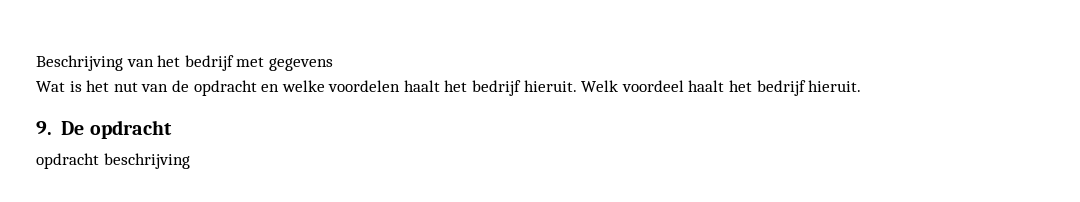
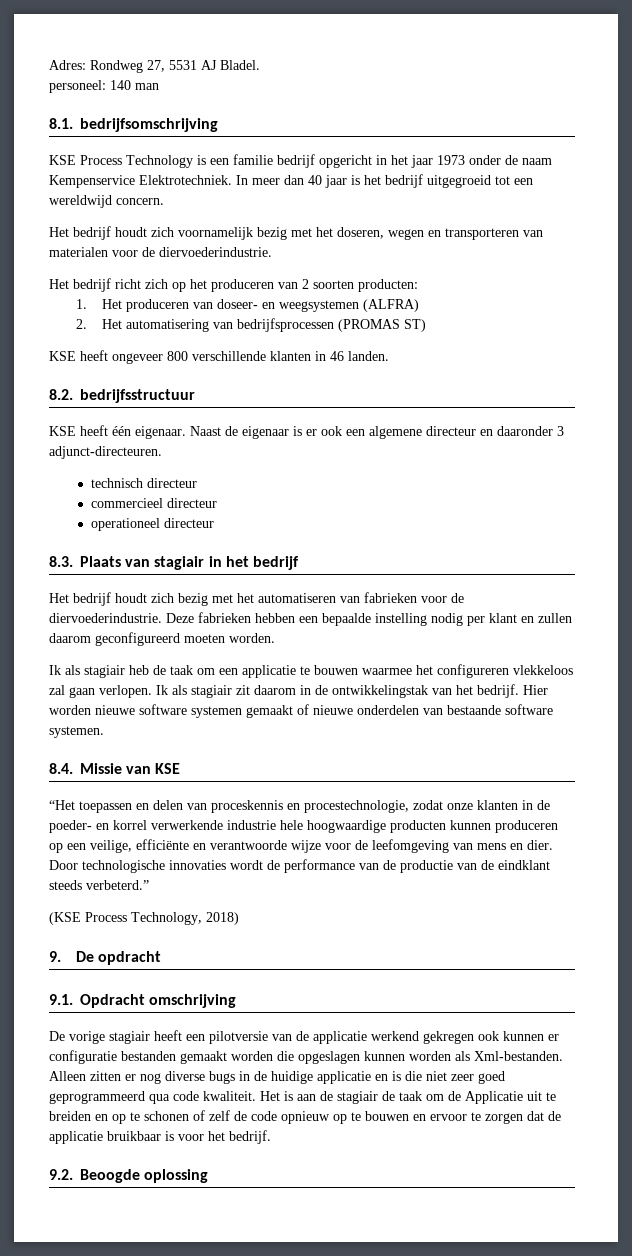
[36,55,333,71] [36,80,862,96] [36,120,172,139] [36,153,190,169] Beschrijving van het bedrijf met gegevens // Wat is het nut van de opdracht en welke voordelen haalt het bedrijf hieruit. Welk voordeel haalt het bedrijf hieruit. // 9. De opdracht // opdracht beschrijving -> [49,60,260,73] [49,80,159,93] [49,118,218,132] [49,154,552,168] [49,174,533,188] [49,195,164,208] [49,226,543,240] [49,247,272,257] [49,278,418,292] [75,299,420,312] [75,318,427,332] [49,350,389,364] [49,389,195,403] [49,425,564,439] [49,446,162,459] [91,478,198,488] [91,498,218,508] [91,518,215,531] [49,556,299,570] [49,592,464,606] [49,612,572,626] [49,632,275,646] [49,664,573,678] [49,684,548,698] [49,704,553,718] [49,726,104,738] [49,763,181,774] [49,800,550,813] [49,820,558,833] [49,839,553,853] [49,859,550,873] [49,880,149,890] [49,912,239,925] [49,951,161,965] [49,994,237,1008] [49,1030,559,1044] [49,1050,563,1064] [49,1071,505,1084] [49,1091,556,1104] [49,1110,561,1124] [49,1130,271,1144] [49,1169,209,1183] Adres: Rondweg 27, 5531 AJ Bladel. // personeel: 140 man // 8.1. bedrijfsomschrijving // KSE Process Technology is een familie bedrijf opgericht in het jaar 1973 onder de naam Kempenservice Elektrotechniek. In meer dan 40 jaar is het bedrijf uitgegroeid tot een wereldwijd concern. // Het bedrijf houdt zich voornamelijk bezig met het doseren, wegen en transporteren van materialen voor de diervoederindustrie. // Het bedrijf richt zich op het produceren van 2 soorten producten: // 1. Het produceren van doseer- en weegsystemen (ALFRA) // 2. Het automatisering van bedrijfsprocessen (PROMAS ST) // KSE heeft ongeveer 800 verschillende klanten in 46 landen. // 8.2. bedrijfsstructuur // KSE heeft één eigenaar. Naast de eigenaar is er ook een algemene directeur en daaronder 3 adjunct-directeuren. // technisch directeur // commercieel directeur // operationeel directeur // 8.3. Plaats van stagiair in het bedrijf // Het bedrijf houdt zich bezig met het automatiseren van fabrieken voor de diervoederindustrie. Deze fabrieken hebben een bepaalde instelling nodig per klant en zullen daarom geconfigureerd moeten worden. // Ik als stagiair heb de taak om een applicatie te bouwen waarmee het configureren vlekkeloos zal gaan verlopen. Ik als stagiair zit daarom in de ontwikkelingstak van het bedrijf. Hier worden nieuwe software systemen gemaakt of nieuwe onderdelen van bestaande software systemen. // 8.4. Missie van KSE // “Het toepassen en delen van proceskennis en procestechnologie, zodat onze klanten in de poeder- en korrel verwerkende industrie hele hoogwaardige producten kunnen produceren op een veilige, efficiënte en verantwoorde wijze voor de leefomgeving van mens en dier. Door technologische innovaties wordt de performance van de productie van de eindklant steeds verbeterd.” // (KSE Process Technology, 2018) // 9. De opdracht // 9.1. Opdracht omschrijving // De vorige stagiair heeft een pilotversie van de applicatie werkend gekregen ook kunnen er configuratie bestanden gemaakt worden die opgeslagen kunnen worden als Xml-bestanden. Alleen zitten er nog diverse bugs in de huidige applicatie en is die niet zeer goed geprogrammeerd qua code kwaliteit. Het is aan de stagiair de taak om de Applicatie uit te breiden en op te schonen of zelf de code opnieuw op te bouwen en ervoor te zorgen dat de applicatie bruikbaar is voor het bedrijf. // 9.2. Beoogde oplossing

